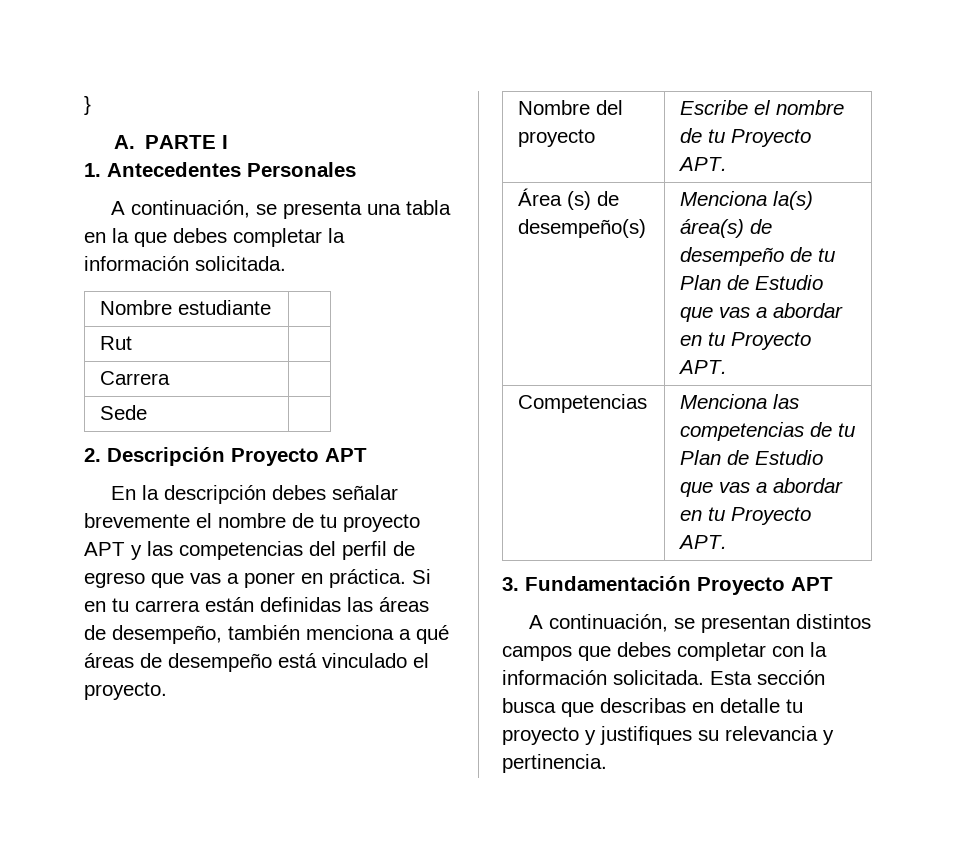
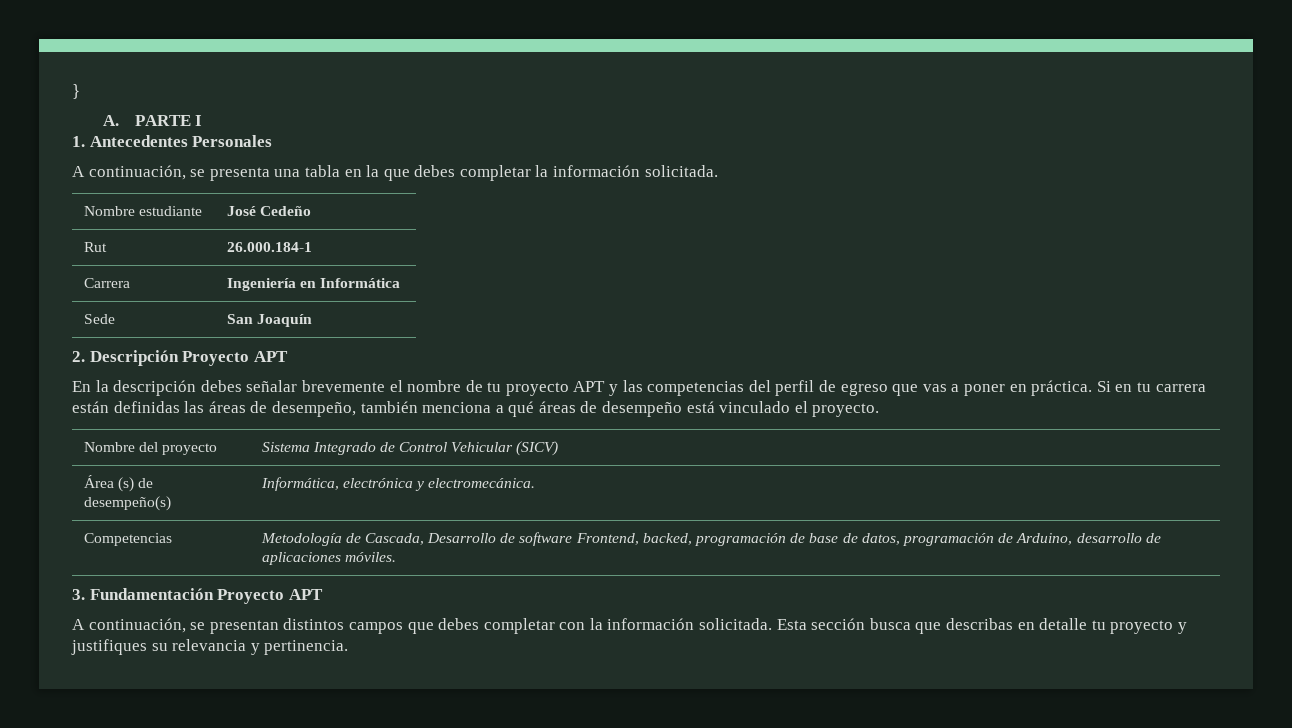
(271, 307) none -> [226,206,311,216] José Cedeño
(132, 343) none -> [226,242,312,252] 26.000.184-1
(170, 378) none -> [226,278,400,291] Ingeniería en Informática
(147, 412) none -> [226,314,312,327] San Joaquín
[679,100,844,115] [679,128,811,147] [677,157,727,171] [517,188,619,210] [517,219,646,238] [679,191,813,210] [679,219,772,238] [679,247,835,266] [679,275,823,290] [679,303,843,322] [679,332,811,350] [677,360,727,374] [517,394,647,413] [679,394,799,409] [679,422,855,441] [679,450,823,465] [679,478,843,497] [679,507,811,525] [677,535,727,549] Escribe el nombre de tu Proyecto APT. // Área (s) de desempeño(s) | Menciona la(s) área(s) de desempeño de tu Plan de Estudio que vas a abordar en tu Proyecto APT. // Competencias | Menciona las competencias de tu Plan de Estudio que vas a abordar en tu Proyecto APT. -> [261,441,559,456] [83,475,153,492] [83,496,171,511] [260,477,536,491] [83,533,172,546] [260,532,1161,546] [261,552,396,565] Sistema Integrado de Control Vehicular (SICV) // Área (s) de desempeño(s) | Informática, electrónica y electromecánica. // Competencias | Metodología de Cascada, Desarrollo de software Frontend, backed, programación de base de datos, programación de Arduino, desarrollo de aplicaciones móviles.

